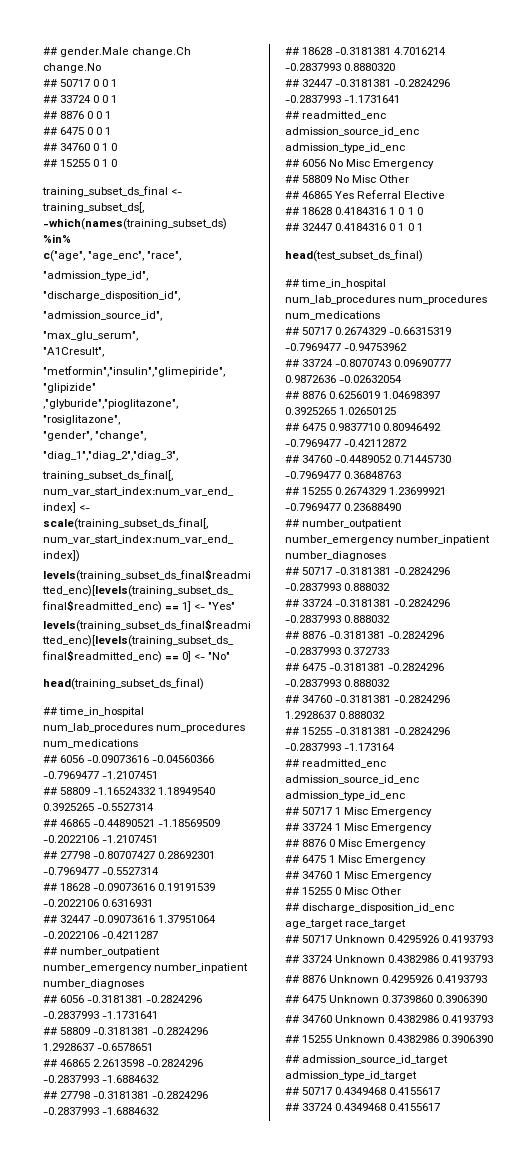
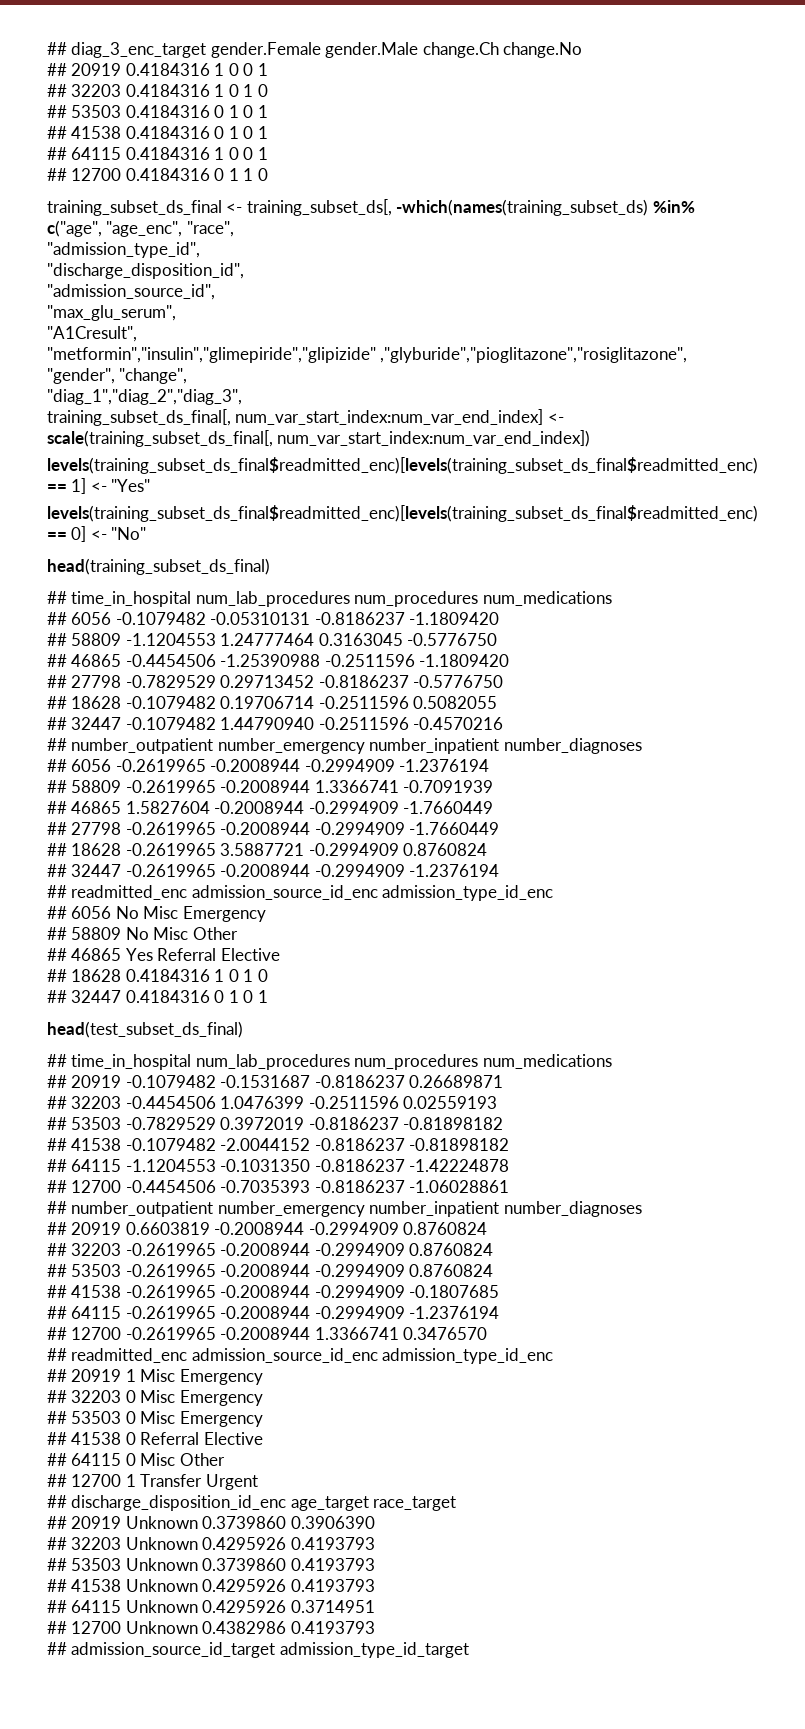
[43,47,57,55] ## -> [47,42,321,58] ## diag_3_enc_target gender.Female
[60,79,118,87] [43,95,118,103] [43,111,112,119] [43,127,112,135] [43,143,118,151] [43,159,100,167] 50717 0 0 1 // ## 33724 0 0 1 // ## 8876 0 0 1 // ## 6475 0 0 1 // ## 34760 0 1 0 // ## 15255 0 -> [71,63,268,76] [47,84,268,97] [47,105,268,118] [47,126,268,139] [47,147,268,160] [47,168,239,181] 20919 0.4184316 1 0 0 1 // ## 32203 0.4184316 1 0 1 0 // ## 53503 0.4184316 0 1 0 1 // ## 41538 0.4184316 0 1 0 1 // ## 64115 0.4184316 1 0 0 1 // ## 12700 0.4184316 0 1
[87,755,215,763] [43,771,159,779] [43,787,216,795] [43,803,155,811] [43,819,221,827] [43,835,159,843] [43,851,216,859] [43,867,160,875] [43,883,216,891] [43,899,154,907] [43,915,217,923] [43,931,159,939] -0.09073616 -0.04560366 -0.7969477 -1.2107451 // ## 58809 -1.16524332 1.18949540 0.3925265 -0.5527314 // ## 46865 -0.44890521 -1.18569509 -0.2022106 -1.2107451 // ## 27798 -0.80707427 0.28692301 -0.7969477 -0.5527314 // ## 18628 -0.09073616 0.19191539 -0.2022106 0.6316931 // ## 32447 -0.09073616 1.37951064 -0.2022106 -0.4211287 -> [115,612,500,625] [47,633,498,646] [47,654,510,667] [47,675,504,688] [47,696,498,709] [47,717,504,730] -0.1079482 -0.05310131 -0.8186237 -1.1809420 // ## 58809 -1.1204553 1.24777464 0.3163045 -0.5776750 // ## 46865 -0.4454506 -1.25390988 -0.2511596 -1.1809420 // ## 27798 -0.7829529 0.29713452 -0.8186237 -0.5776750 // ## 18628 -0.1079482 0.19706714 -0.2511596 0.5082055 // ## 32447 -0.1079482 1.44790940 -0.2511596 -0.4570216
[87,995,203,1003] [43,1011,159,1019] [43,1027,209,1035] [43,1043,154,1051] [43,1059,204,1067] [43,1075,160,1083] [43,1091,209,1099] [43,1107,160,1115] [285,47,447,55] [285,63,396,71] [285,79,451,87] [285,95,401,103] -0.3181381 -0.2824296 -0.2837993 -1.1731641 // ## 58809 -0.3181381 -0.2824296 1.2928637 -0.6578651 // ## 46865 2.2613598 -0.2824296 -0.2837993 -1.6884632 // ## 27798 -0.3181381 -0.2824296 -0.2837993 -1.6884632 // ## 18628 -0.3181381 4.7016214 -0.2837993 0.8880320 // ## 32447 -0.3181381 -0.2824296 -0.2837993 -1.1731641 -> [115,759,490,772] [47,780,494,793] [47,801,494,814] [47,822,500,835] [47,843,488,856] [47,864,500,877] -0.2619965 -0.2008944 -0.2994909 -1.2376194 // ## 58809 -0.2619965 -0.2008944 1.3366741 -0.7091939 // ## 46865 1.5827604 -0.2008944 -0.2994909 -1.7660449 // ## 27798 -0.2619965 -0.2008944 -0.2994909 -1.7660449 // ## 18628 -0.2619965 3.5887721 -0.2994909 0.8760824 // ## 32447 -0.2619965 -0.2008944 -0.2994909 -1.2376194
[302,327,452,335] [285,343,408,351] [285,359,452,367] [285,375,403,383] [285,391,441,399] [285,407,397,415] [285,423,442,431] [285,439,408,447] [285,455,452,463] [285,471,402,479] [285,487,447,495] [285,503,402,511] [285,519,403,529] [285,535,491,545] [285,551,386,561] [285,567,451,575] [285,583,391,591] [285,599,451,607] [285,615,391,623] [285,631,445,639] [285,647,390,655] [285,663,445,671] [285,679,391,687] [285,695,451,703] [285,711,386,719] [285,727,451,735] [285,743,396,751] [285,759,387,768] [285,775,419,784] [285,791,405,801] [285,807,433,817] [285,823,433,833] [285,839,427,849] [285,855,427,865] [285,871,433,881] [285,887,333,895] 50717 0.2674329 -0.66315319 -0.7969477 -0.94753962 // ## 33724 -0.8070743 0.09690777 0.9872636 -0.02632054 // ## 8876 0.6256019 1.04698397 0.3925265 1.02650125 // ## 6475 0.9837710 0.80946492 -0.7969477 -0.42112872 // ## 34760 -0.4489052 0.71445730 -0.7969477 0.36848763 // ## 15255 0.2674329 1.23699921 -0.7969477 0.23688490 // ## number_outpatient number_emergency number_inpatient number_diagnoses // ## 50717 -0.3181381 -0.2824296 -0.2837993 0.888032 // ## 33724 -0.3181381 -0.2824296 -0.2837993 0.888032 // ## 8876 -0.3181381 -0.2824296 -0.2837993 0.372733 // ## 6475 -0.3181381 -0.2824296 -0.2837993 0.888032 // ## 34760 -0.3181381 -0.2824296 1.2928637 0.888032 // ## 15255 -0.3181381 -0.2824296 -0.2837993 -1.173164 // ## readmitted_enc admission_source_id_enc admission_type_id_enc // ## 50717 1 Misc Emergency // ## 33724 1 Misc Emergency // ## 8876 0 Misc Emergency // ## 6475 1 Misc Emergency // ## 34760 1 Misc Emergency // ## 15255 -> [71,1075,504,1088] [47,1096,498,1109] [47,1117,504,1130] [47,1138,510,1151] [47,1159,510,1172] [47,1180,510,1193] [47,1201,642,1217] [47,1222,488,1235] [47,1243,494,1256] [47,1264,494,1277] [47,1285,500,1298] [47,1306,500,1319] [47,1327,488,1340] [47,1348,554,1364] [47,1369,263,1385] [47,1390,263,1406] [47,1411,263,1427] [47,1432,263,1445] [47,1453,122,1466] 20919 -0.1079482 -0.1531687 -0.8186237 0.26689871 // ## 32203 -0.4454506 1.0476399 -0.2511596 0.02559193 // ## 53503 -0.7829529 0.3972019 -0.8186237 -0.81898182 // ## 41538 -0.1079482 -2.0044152 -0.8186237 -0.81898182 // ## 64115 -1.1204553 -0.1031350 -0.8186237 -1.42224878 // ## 12700 -0.4454506 -0.7035393 -0.8186237 -1.06028861 // ## number_outpatient number_emergency number_inpatient number_diagnoses // ## 20919 0.6603819 -0.2008944 -0.2994909 0.8760824 // ## 32203 -0.2619965 -0.2008944 -0.2994909 0.8760824 // ## 53503 -0.2619965 -0.2008944 -0.2994909 0.8760824 // ## 41538 -0.2619965 -0.2008944 -0.2994909 -0.1807685 // ## 64115 -0.2619965 -0.2008944 -0.2994909 -1.2376194 // ## 12700 -0.2619965 -0.2008944 1.3366741 0.3476570 // ## readmitted_enc admission_source_id_enc admission_type_id_enc // ## 20919 1 Misc Emergency // ## 32203 0 Misc Emergency // ## 53503 0 Misc Emergency // ## 41538 0 Referral Elective // ## 64115
(402, 891) none -> [47,1474,258,1490] // ## 12700 1 Transfer Urgent
[302,935,494,943] [285,955,494,963] [285,975,488,983] [285,995,488,1003] [285,1015,494,1023] [285,1035,494,1043] [285,1055,449,1065] [285,1071,417,1081] [285,1087,441,1095] [285,1103,441,1111] 50717 Unknown 0.4295926 0.4193793 // ## 33724 Unknown 0.4382986 0.4193793 // ## 8876 Unknown 0.4295926 0.4193793 // ## 6475 Unknown 0.3739860 0.3906390 // ## 34760 Unknown 0.4382986 0.4193793 // ## 15255 Unknown 0.4382986 0.3906390 // ## admission_source_id_target admission_type_id_target // ## 50717 0.4349468 0.4155617 // ## 33724 0.4349468 0.4155617 -> [71,1516,375,1529] [47,1537,375,1550] [47,1558,375,1571] [47,1579,375,1592] [47,1600,375,1613] [47,1621,375,1634] [47,1642,469,1658] 20919 Unknown 0.3739860 0.3906390 // ## 32203 Unknown 0.4295926 0.4193793 // ## 53503 Unknown 0.3739860 0.4193793 // ## 41538 Unknown 0.4295926 0.4193793 // ## 64115 Unknown 0.4295926 0.3714951 // ## 12700 Unknown 0.4382986 0.4193793 // ## admission_source_id_target admission_type_id_target

